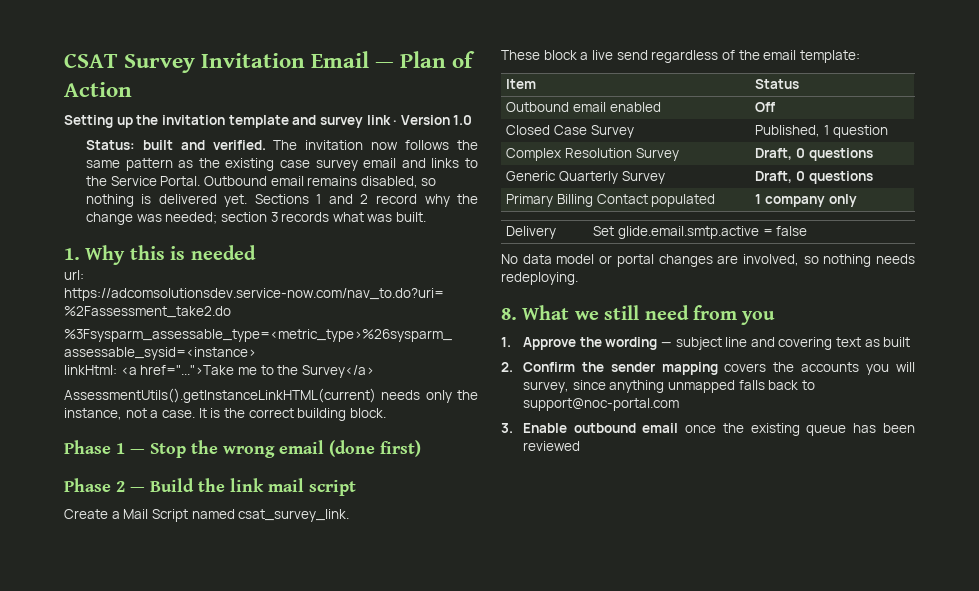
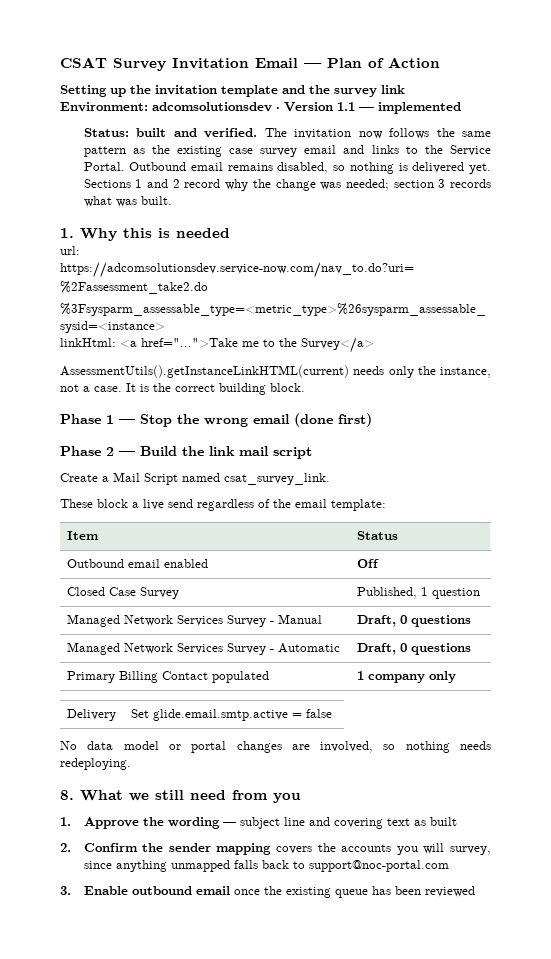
(317, 120) none -> [309,85,330,94] the
[393,115,473,125] · Version 1.0 -> [60,102,461,114] Environment: adcomsolutionsdev · Version 1.1 — implemented
[506,148,679,161] [755,148,873,161] [506,171,665,184] Complex Resolution Survey | Draft, 0 questions // Generic Quarterly Survey -> [67,614,323,627] [357,615,472,627] [67,642,341,655] Managed Network Services Survey - Manual | Draft, 0 questions // Managed Network Services Survey - Automatic

